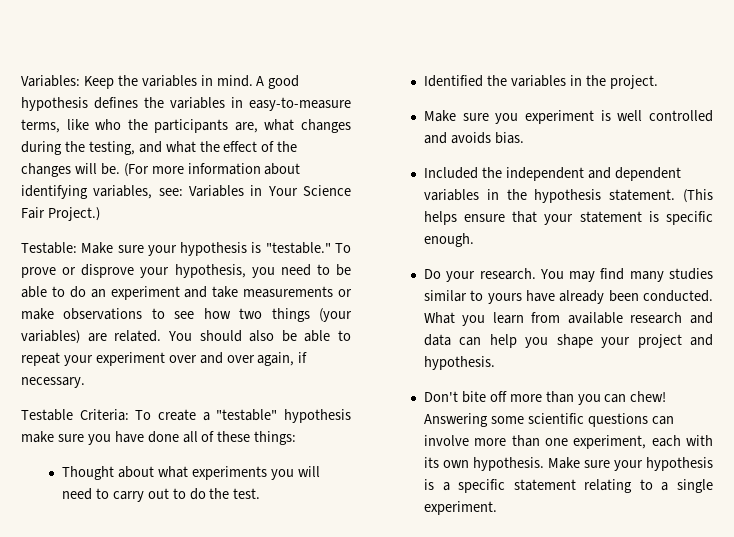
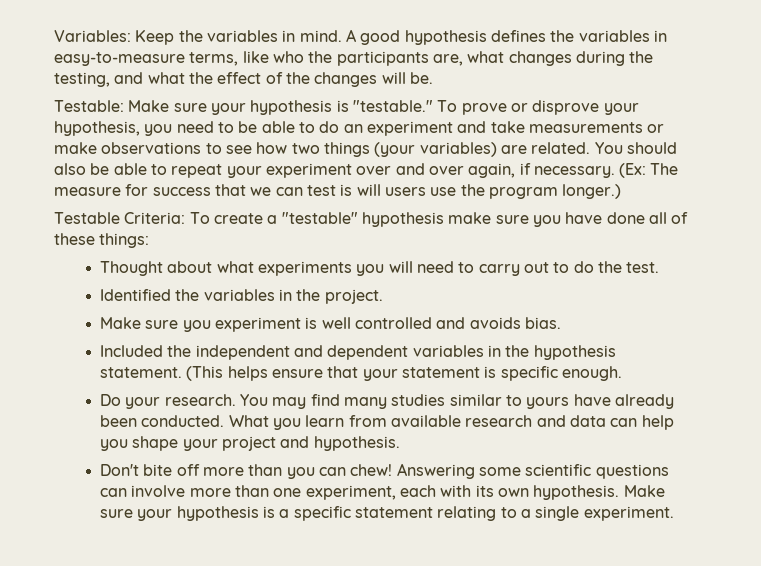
[123,163,301,177] [21,185,351,199] [21,207,100,221] (For more information about identifying variables, see: Variables in Your Science Fair Project.) -> (433, 78) none
(85, 382) none -> [619,163,679,178] [54,184,622,199] (Ex: The measure for success that we can test is will users use the program longer.)

